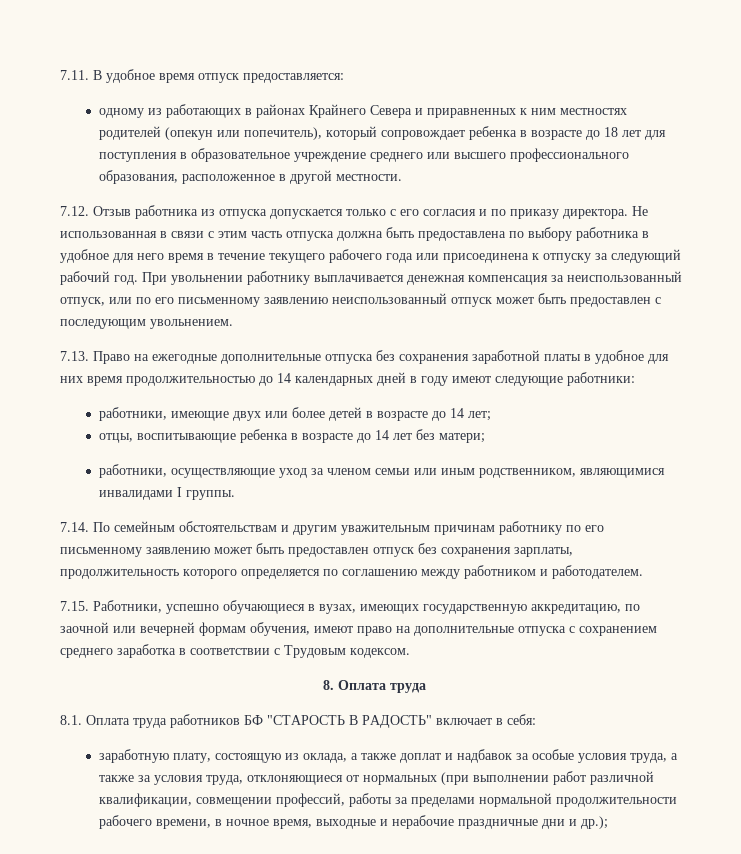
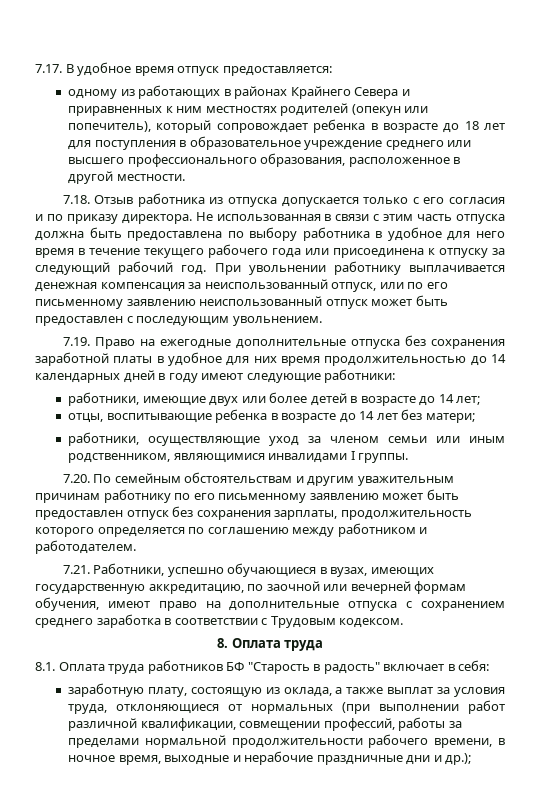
[60,70,89,80] 7.11. -> [35,64,62,73] 7.17.
[60,206,89,216] 7.12. -> [62,195,90,204] 7.18.
[60,351,89,361] 7.13. -> [62,337,90,346] 7.19.
[60,522,89,532] 7.14. -> [62,474,90,483] 7.20.
[60,601,89,611] 7.15. -> [62,565,90,574] 7.21.
[267,715,432,728] "СТАРОСТЬ В РАДОСТЬ" -> [247,662,380,674] "Старость в радость"
[399,749,678,763] [98,775,134,782] доплат и надбавок за особые условия труда, а также -> [387,687,434,694] выплат

